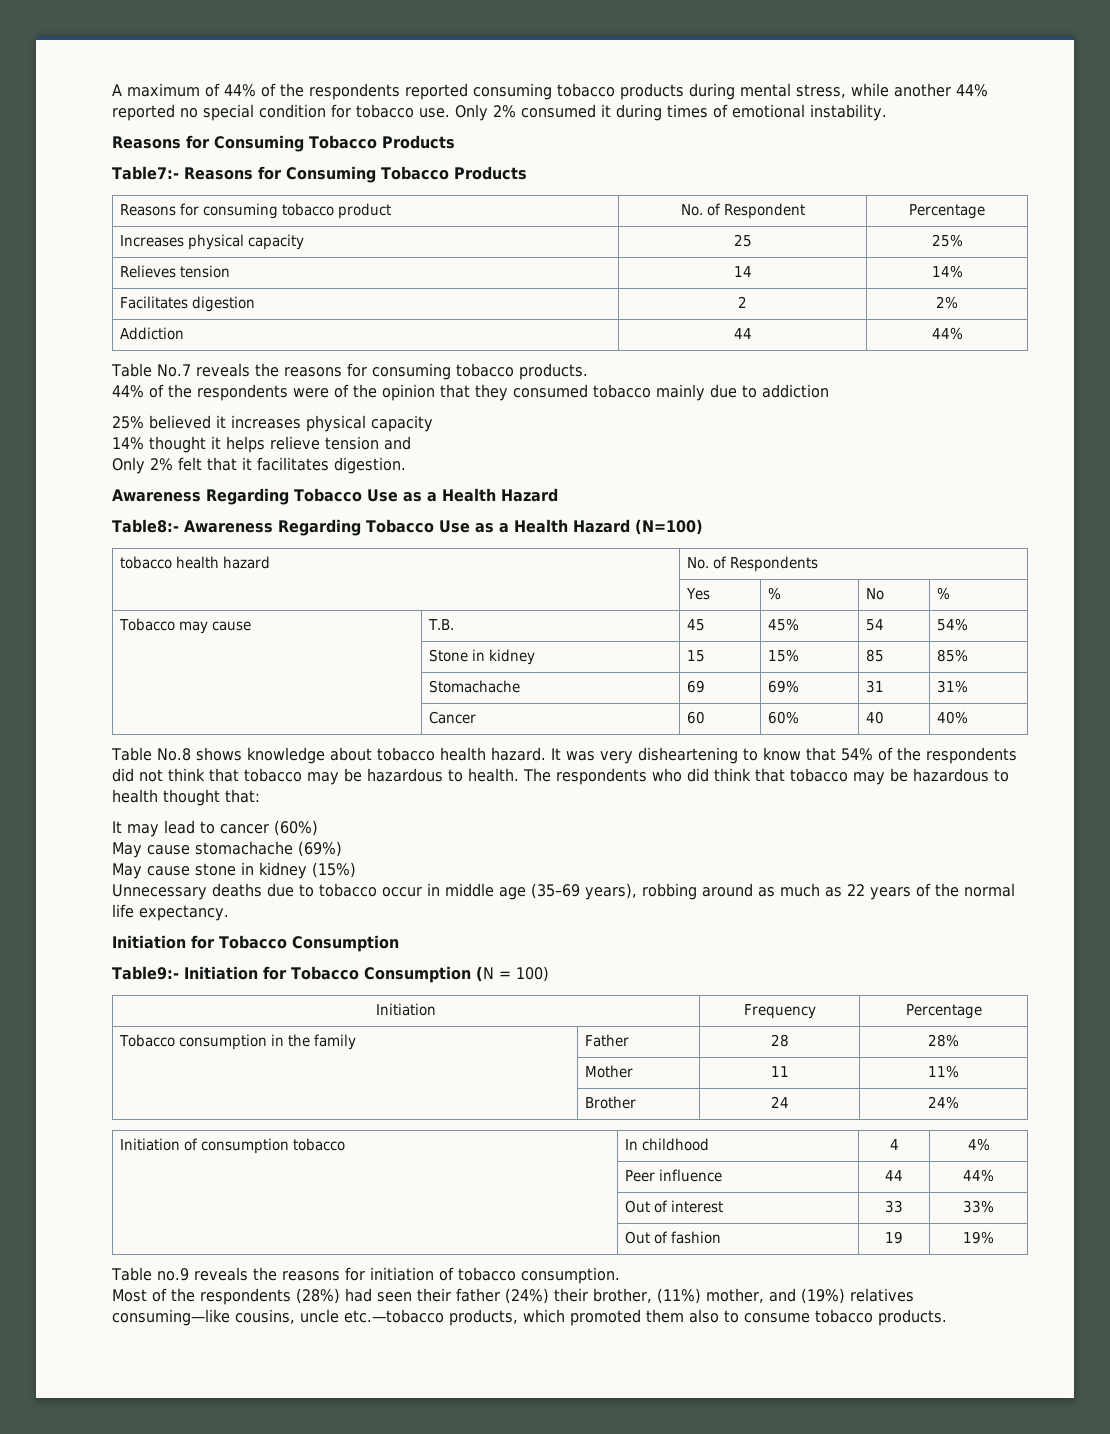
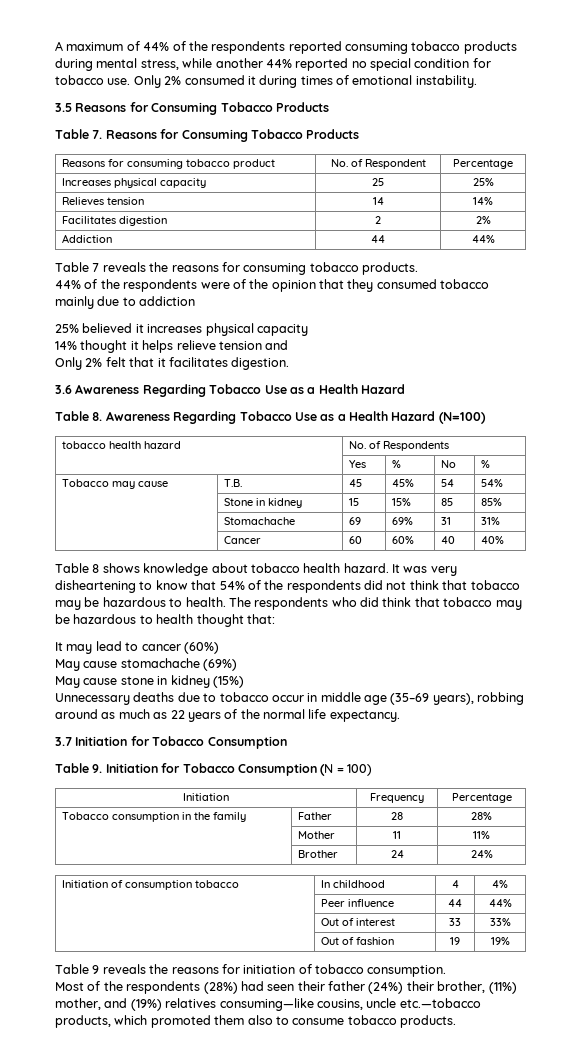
[112,135,455,152] [112,166,179,180] Reasons for Consuming Tobacco Products // Table7:- -> [55,102,329,115] [55,129,103,139] 3.5 Reasons for Consuming Tobacco Products // Table 7.
[156,364,191,377] No.7 -> [92,263,100,272] 7
(406, 465) none -> [55,385,72,394] 3.6
[112,519,179,533] Table8:- -> [55,411,103,421] Table 8.
[156,748,191,761] No.8 -> [92,564,100,573] 8
(229, 913) none -> [55,737,72,746] 3.7
[112,966,179,980] Table9:- -> [55,763,103,773] Table 9.
[156,1268,189,1281] no.9 -> [92,965,100,974] 9

